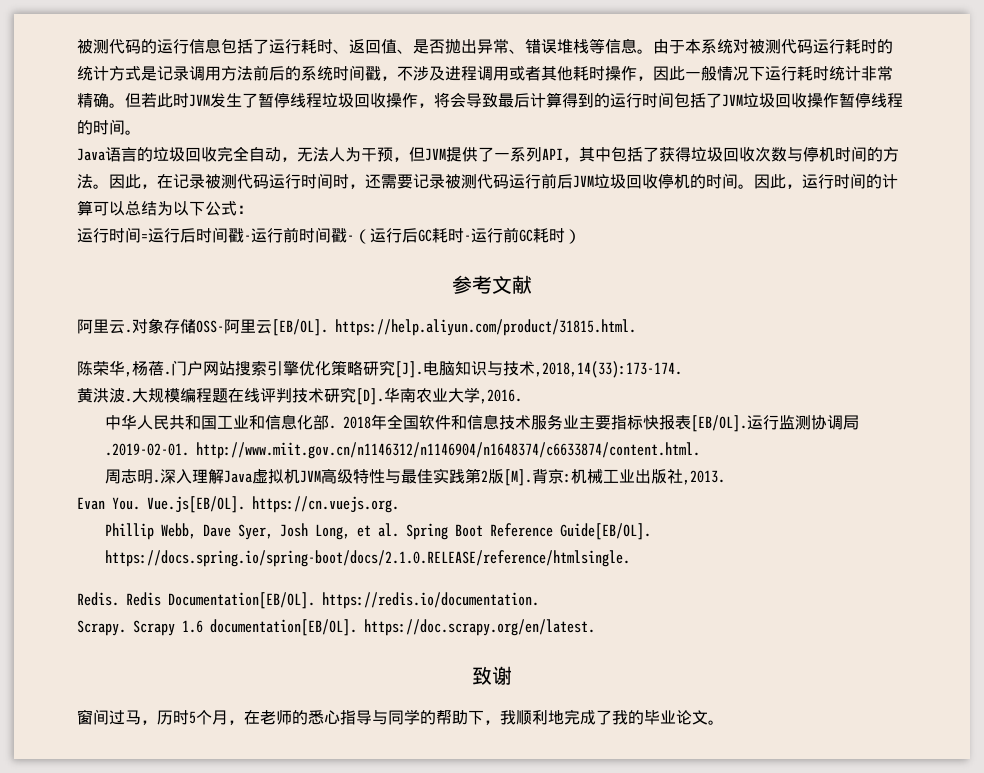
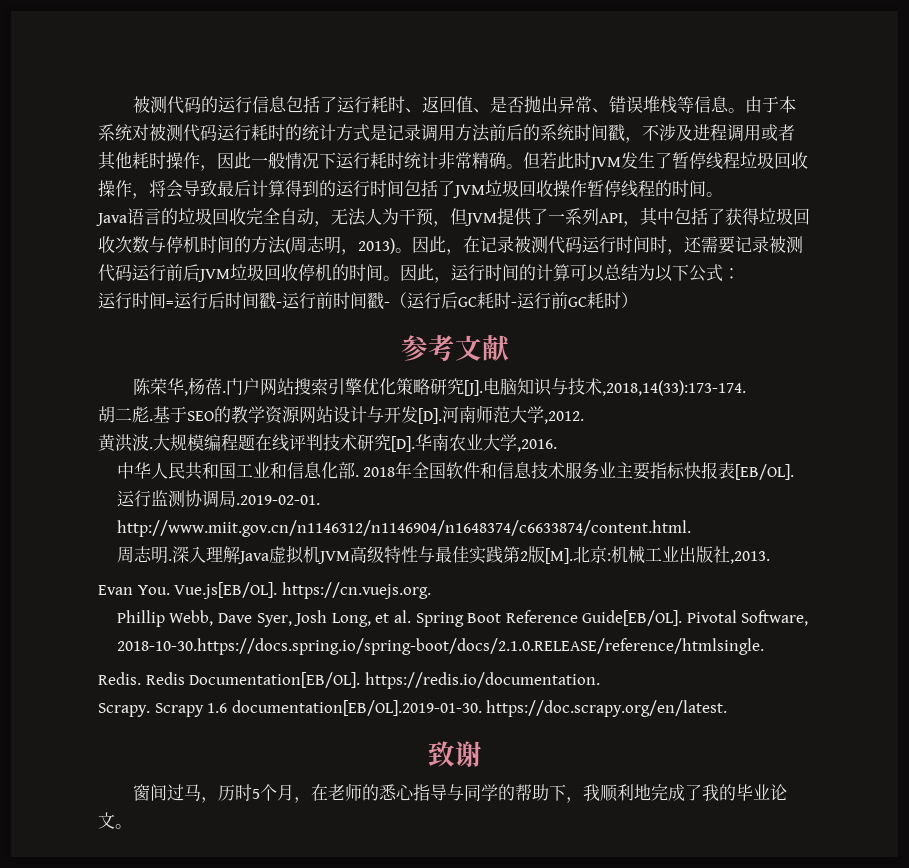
(93, 181) none -> [285,236,395,255] (周志明，2013)
[77,318,636,336] // 阿里云.对象存储OSS-阿里云[EB/OL]. https://help.aliyun.com/product/31815.html. -> (510, 348) none
(682, 369) none -> [98,405,584,424] // 胡二彪.基于SEO的教学资源网站设计与开发[D].河南师范大学,2012.
[532,469,549,484] 背 -> [572,546,590,563] 北
[105,550,631,567] https://docs.spring.io/spring-boot/docs/2.1.0.RELEASE/reference/htmlsingle. -> [686,610,809,626] [116,638,764,655] Pivotal Software, 2018-10-30.https://docs.spring.io/spring-boot/docs/2.1.0.RELEASE/reference/htmlsingle.
[210,619,357,636] documentation[EB/OL]. -> [231,700,482,716] documentation[EB/OL].2019-01-30.

